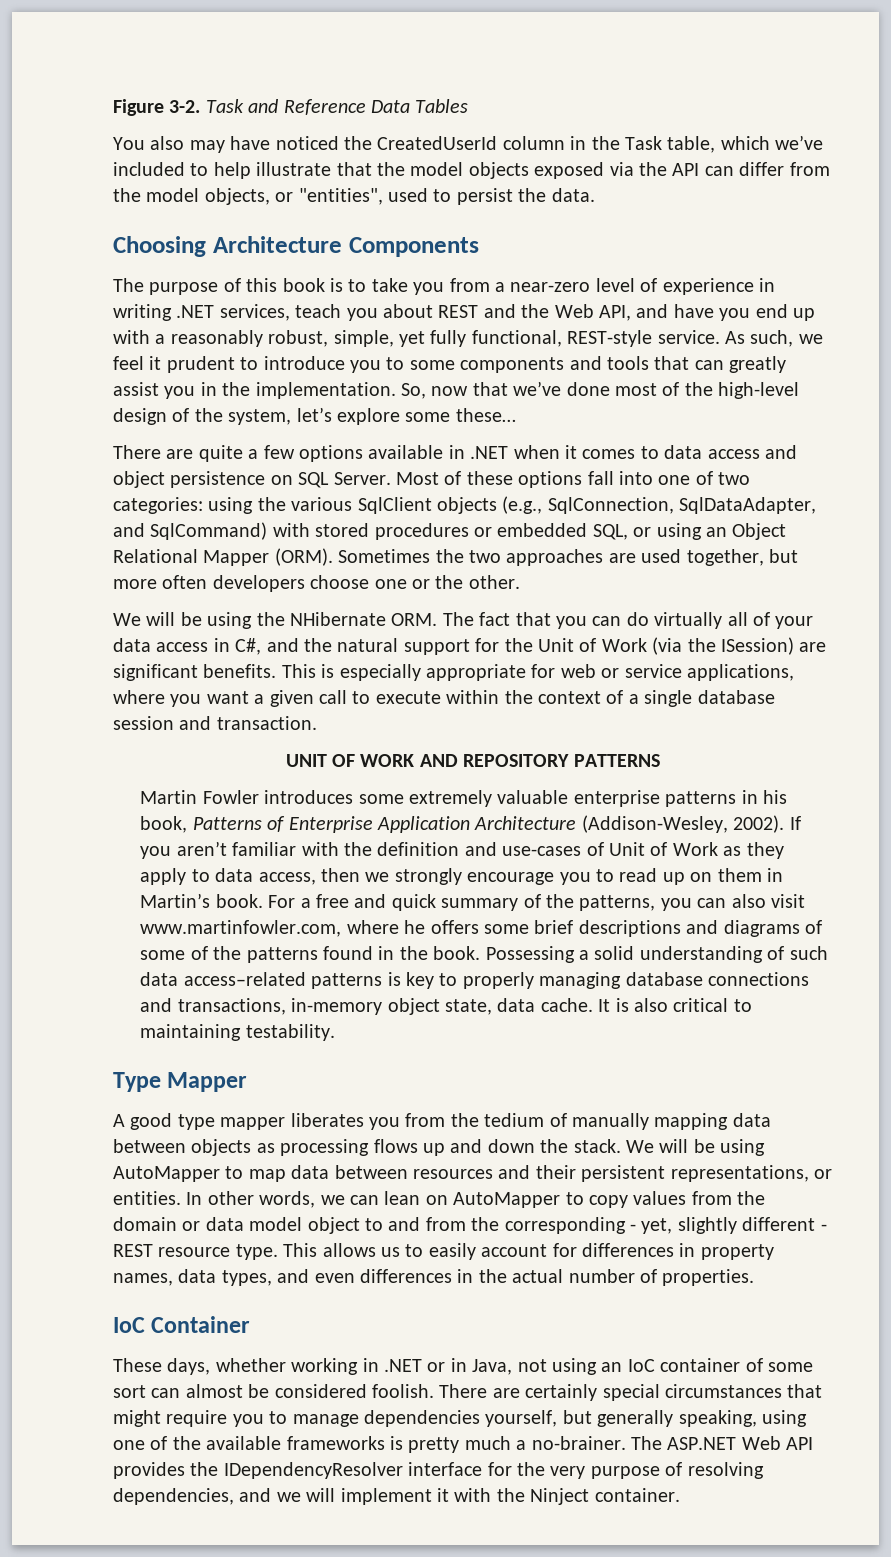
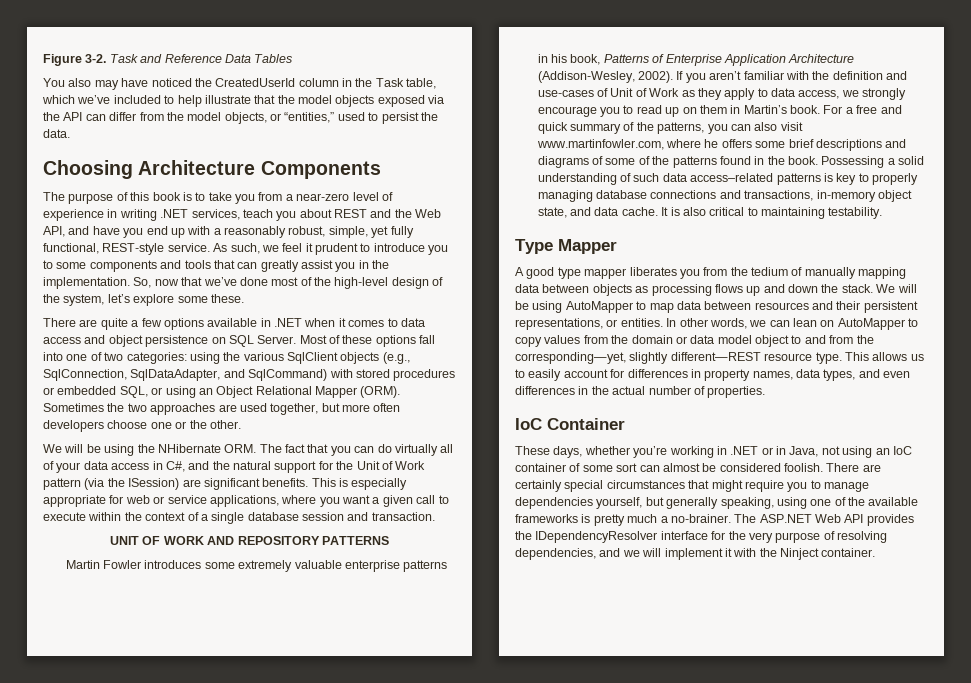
[298,188,383,205] "entities", -> [284,112,335,123] “entities,”
[455,408,516,422] these… -> [210,294,244,303] these.
(647, 645) none -> [43,478,81,490] pattern
[320,868,360,882] then -> (840, 94) none
(492, 1007) none -> [570,207,592,216] and
[504,1217,827,1234] [113,1244,153,1257] corresponding - yet, slightly different - REST -> [515,352,761,364] corresponding—yet, slightly different—REST
(286, 1365) none -> [633,446,668,458] you’re

